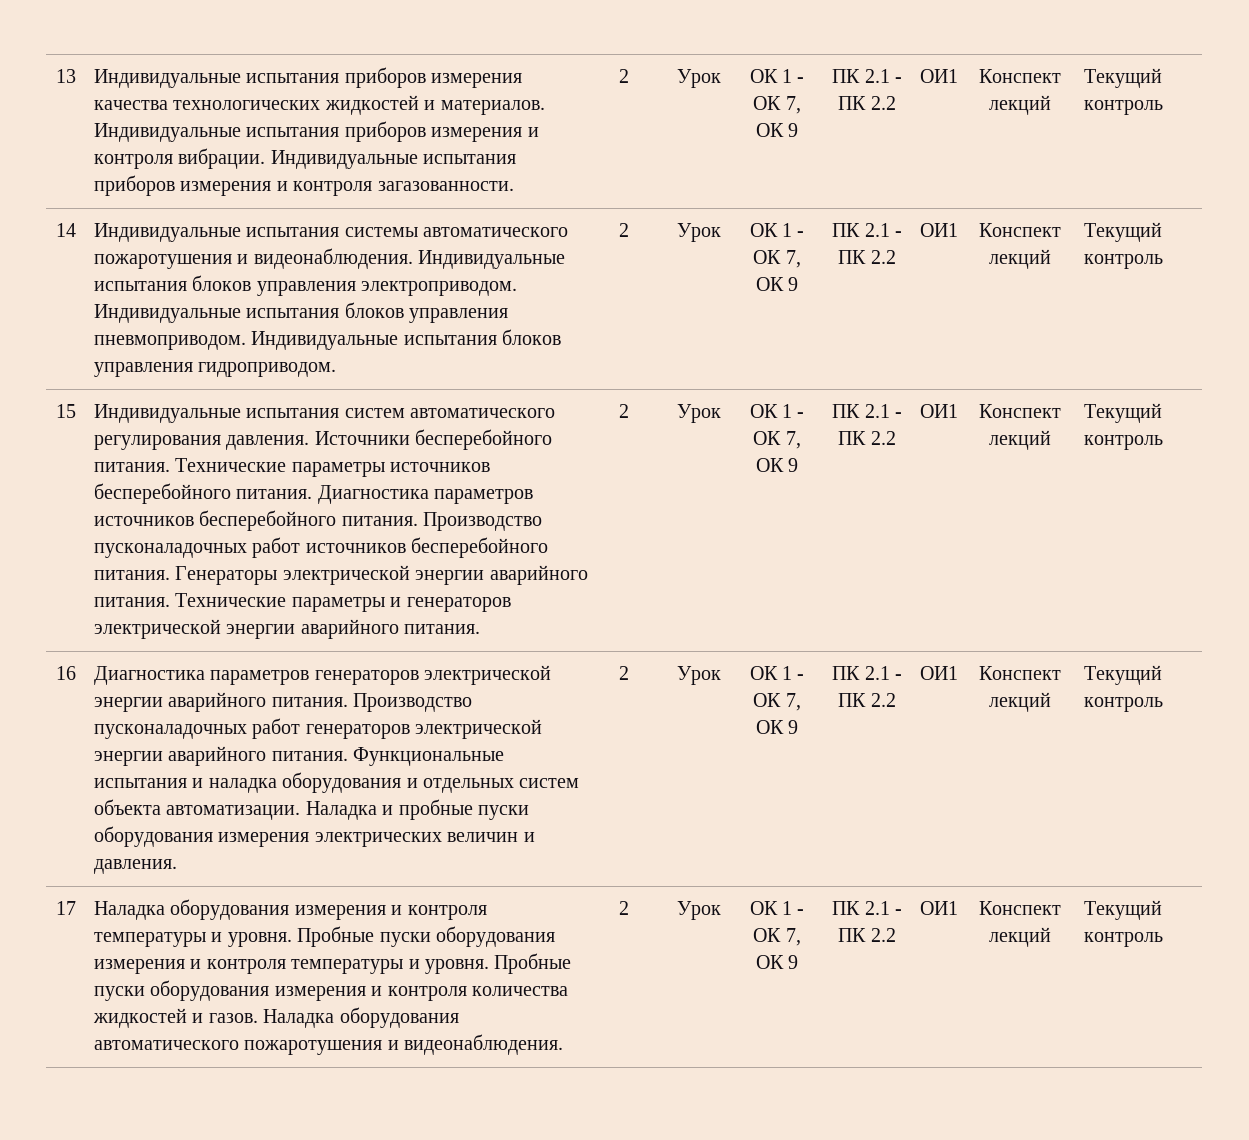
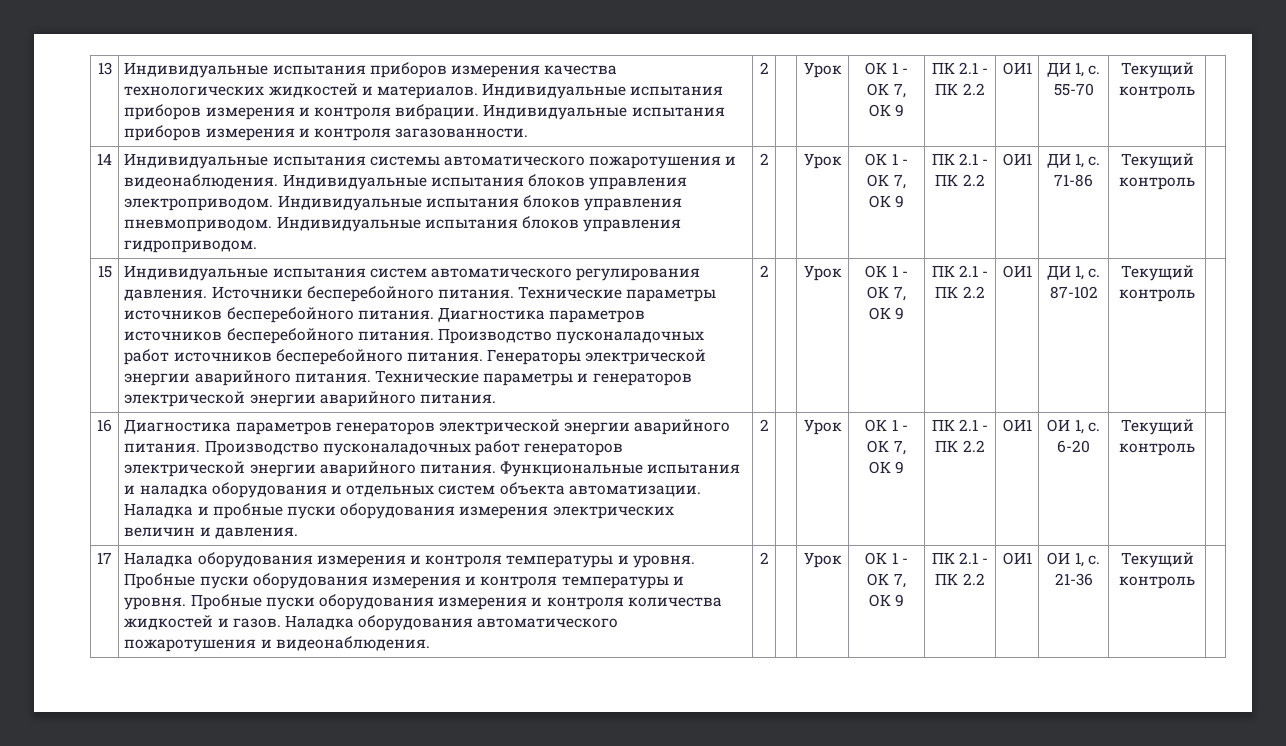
[979,69,1061,83] [989,95,1051,115] Конспект лекций -> [1046,62,1101,77] [1053,83,1094,96] ДИ 1, с. 55-70
[979,223,1061,237] [989,249,1051,269] Конспект лекций -> [1046,153,1101,168] [1054,174,1093,187] ДИ 1, с. 71-86
[979,404,1061,418] [989,430,1051,450] Конспект лекций -> [1046,265,1101,280] [1049,286,1098,299] ДИ 1, с. 87-102
[979,666,1061,680] [989,692,1051,712] Конспект лекций -> [1047,419,1100,434] [1057,440,1090,453] ОИ 1, с. 6-20
[979,901,1061,915] [989,927,1051,947] Конспект лекций -> [1047,552,1100,567] [1054,573,1093,586] ОИ 1, с. 21-36

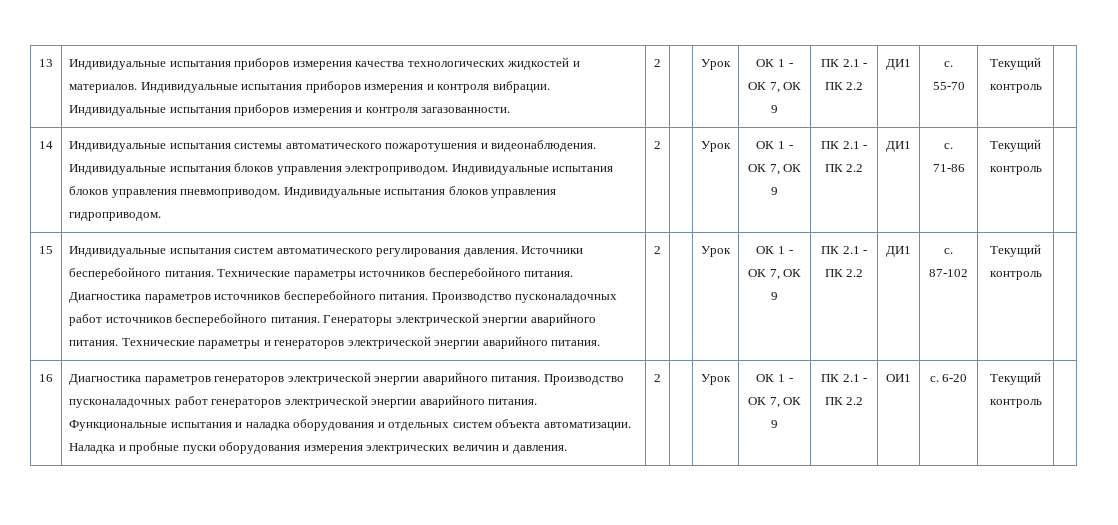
[1002,62,1032,75] [1046,62,1084,77] ОИ1 | ДИ 1, -> [886,59,911,70] ДИ1 |
[1002,153,1032,166] [1046,153,1084,168] ОИ1 | ДИ 1, -> [886,141,911,152] ДИ1 |
[1002,265,1032,278] [1046,265,1084,280] ОИ1 | ДИ 1, -> [886,246,911,257] ДИ1 |
[1047,419,1084,434] ОИ 1, -> (911, 378) none
[97,552,112,564] [124,552,695,568] [124,573,684,589] [124,594,722,610] [124,615,619,631] [124,636,430,652] [759,552,769,564] [803,552,842,568] [865,552,908,565] [867,573,906,588] [868,594,905,607] [931,552,989,564] [935,573,985,585] [1002,552,1032,565] [1047,552,1100,567] [1054,573,1093,586] [1120,552,1194,568] [1119,576,1195,589] // 17 | Наладка оборудования измерения и контроля температуры и уровня. Пробные пуски оборудования измерения и контроля температуры и уровня. Пробные пуски оборудования измерения и контроля количества жидкостей и газов. Наладка оборудования автоматического пожаротушения и видеонаблюдения. | 2 | | Урок | ОК 1 - ОК 7, ОК 9 | ПК 2.1 - ПК 2.2 | ОИ1 | ОИ 1, с. 21-36 | Текущий контроль | -> (1042, 403) none

